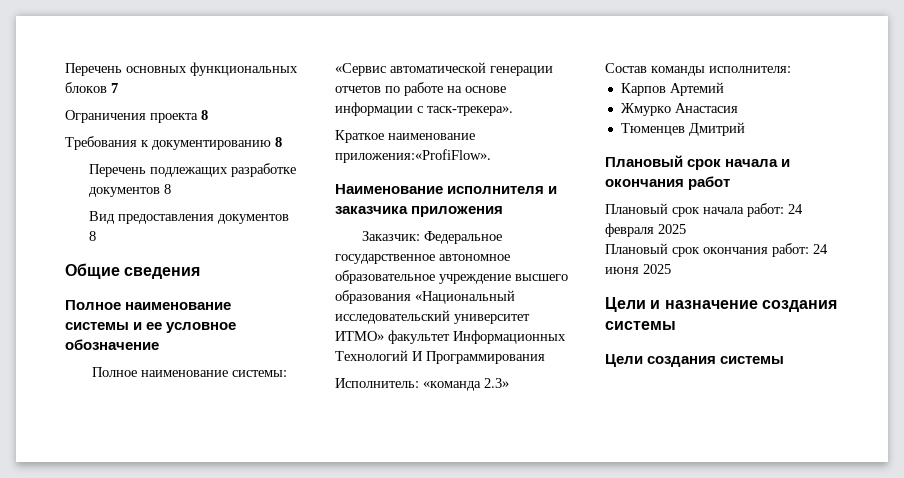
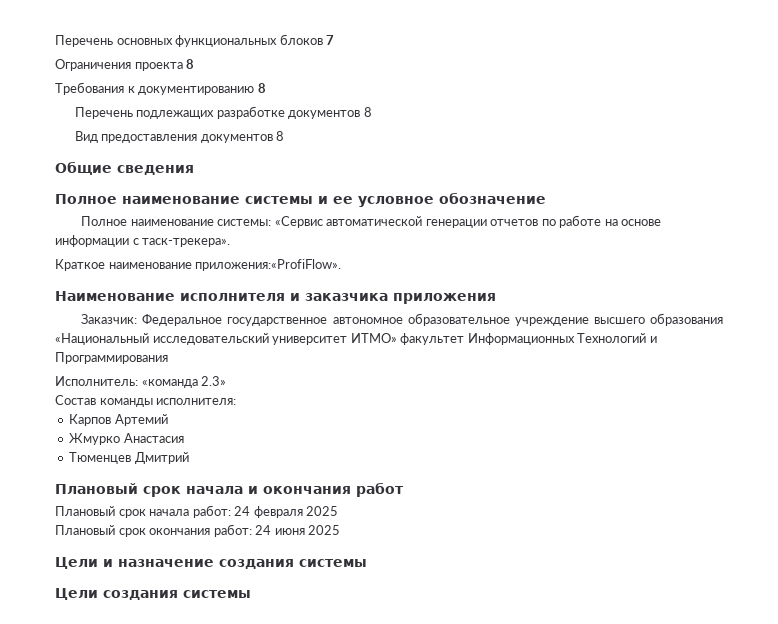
[412,351,423,361] И -> [649,336,657,343] и

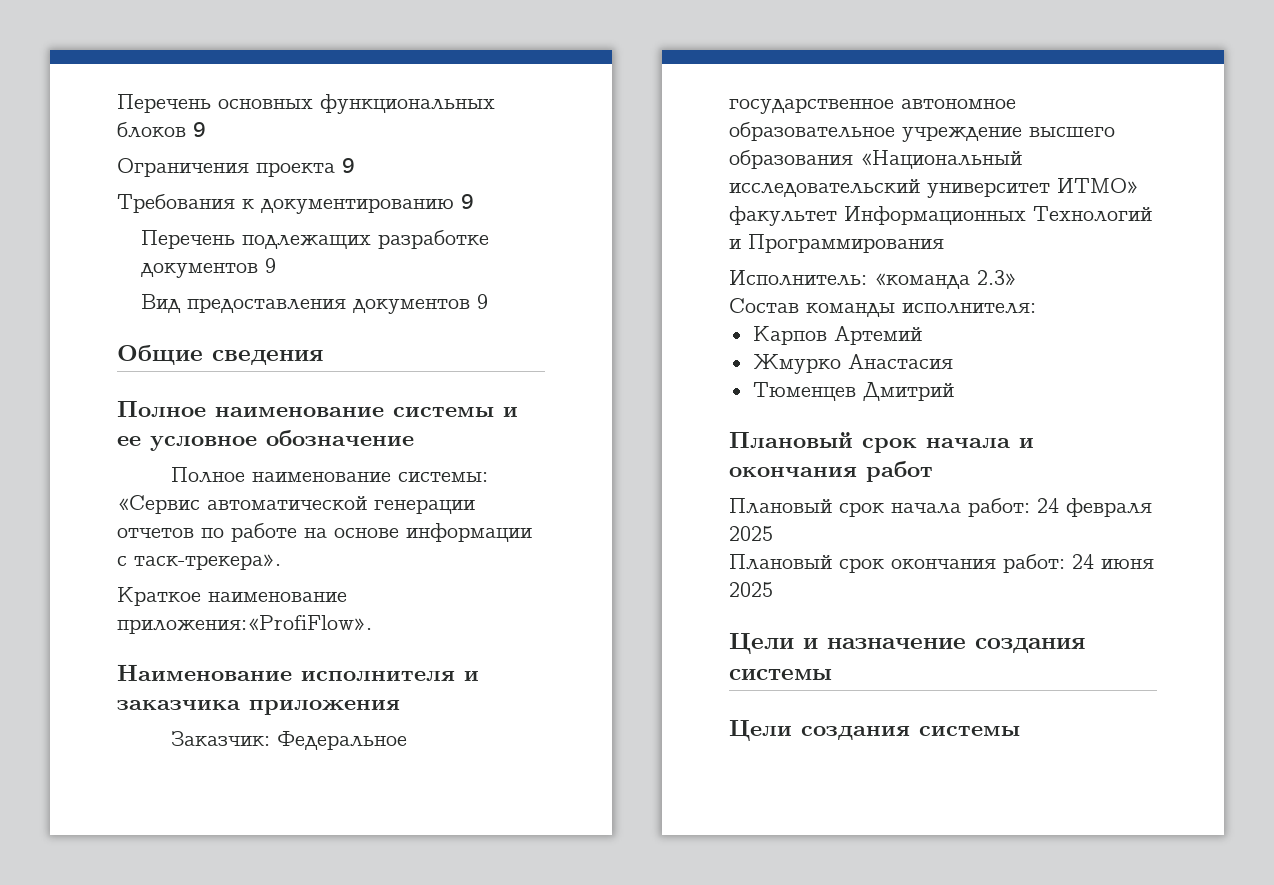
[326,35,335,45] 7 -> [193,122,206,137] 9
[186,59,195,69] 8 -> [342,158,355,173] 9
[257,83,266,93] 8 -> [461,194,474,209] 9
[363,107,372,117] 8 -> [265,258,277,273] 9
[276,131,285,141] 8 -> [477,294,489,309] 9

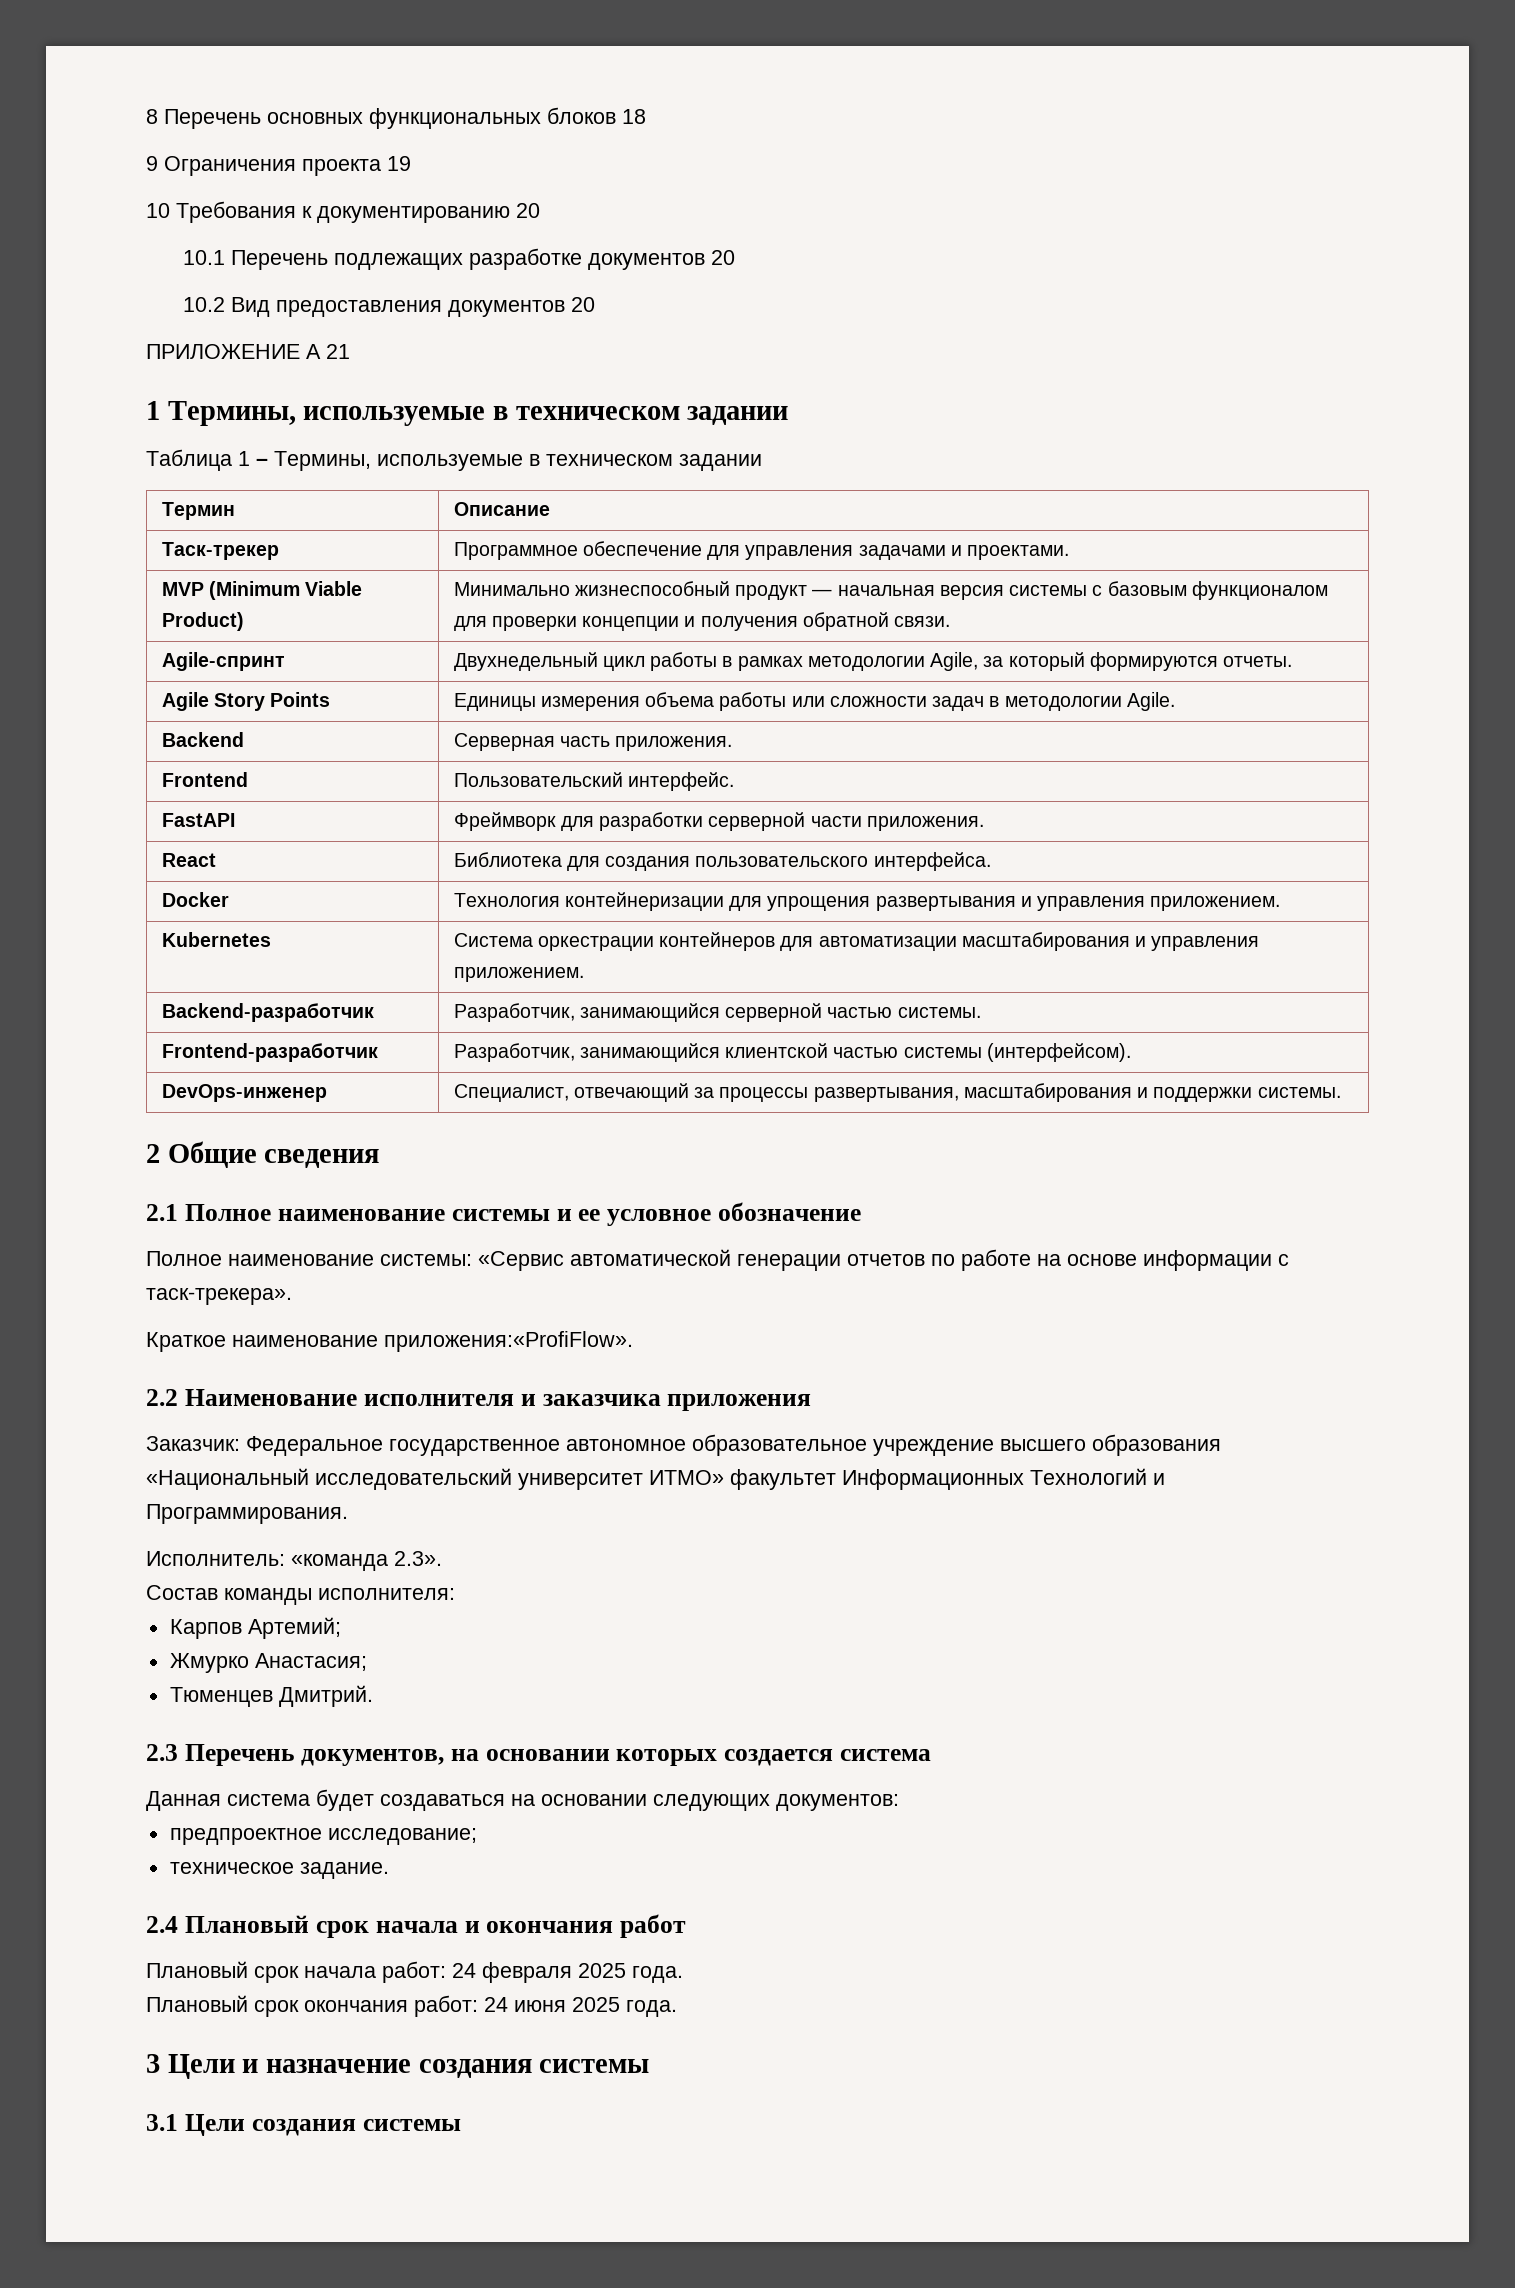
(117, 103) none -> [146,109,158,124] 8
[193,122,206,137] 9 // -> [622,109,646,124] [146,156,158,171] 18 // 9
[342,158,355,173] 9 // -> [387,156,411,171] [146,203,170,218] 19 // 10
[461,194,474,209] 9 // -> [516,203,540,218] [183,250,226,265] 20 // 10.1
[265,258,277,273] 9 // -> [711,250,736,265] [183,297,226,312] 20 // 10.2
[477,294,489,309] 9 // -> [571,297,596,312] [146,344,350,359] [146,401,789,426] [146,449,762,471] [161,502,235,520] [453,502,550,516] [161,542,279,560] [453,541,1070,560] [161,581,363,600] [161,612,244,631] [453,581,1328,600] [453,612,951,631] [161,652,285,671] [453,652,1293,671] [161,692,331,711] [453,692,1175,711] [161,732,244,747] [453,733,733,751] [161,772,248,787] [453,772,734,791] [161,813,235,827] [453,812,984,831] [161,853,216,867] [453,852,991,871] [161,892,229,907] [453,892,1281,911] [161,932,271,947] [453,932,1260,951] [453,967,584,982] [161,1003,374,1022] [453,1003,981,1022] [161,1043,378,1062] [453,1043,1131,1062] [161,1084,327,1102] [453,1083,1341,1102] [146,1144,160,1163] 20 // ПРИЛОЖЕНИЕ А 21 // 1 Термины, используемые в техническом задании // Таблица 1 – Термины, используемые в техническом задании // Термин | Описание // Таск-трекер | Программное обеспечение для управления задачами и проектами. // MVP (Minimum Viable Product) | Минимально жизнеспособный продукт — начальная версия системы с базовым функционалом для проверки концепции и получения обратной связи. // Agile-спринт | Двухнедельный цикл работы в рамках методологии Agile, за который формируются отчеты. // Agile Story Points | Единицы измерения объема работы или сложности задач в методологии Agile. // Backend | Серверная часть приложения. // Frontend | Пользовательский интерфейс. // FastAPI | Фреймворк для разработки серверной части приложения. // React | Библиотека для создания пользовательского интерфейса. // Docker | Технология контейнеризации для упрощения развертывания и управления приложением. // Kubernetes | Система оркестрации контейнеров для автоматизации масштабирования и управления приложением. // Backend-разработчик | Разработчик, занимающийся серверной частью системы. // Frontend-разработчик | Разработчик, занимающийся клиентской частью системы (интерфейсом). // DevOps-инженер | Специалист, отвечающий за процессы развертывания, масштабирования и поддержки системы. // 2
(324, 357) none -> [146,1204,178,1221] 2.1
(372, 624) none -> [146,1389,178,1406] 2.2
[748,234,944,253] Программирования -> [146,1504,348,1524] Программирования.
[977,270,1017,285] 2.3» -> [394,1551,442,1566] 2.3».
[833,326,922,345] Артемий -> [247,1617,341,1639] Артемий;
[847,354,953,369] Анастасия -> [254,1653,367,1671] Анастасия;
[862,382,954,401] Дмитрий // -> [278,1685,373,1707] [146,1744,932,1766] [146,1789,899,1811] [169,1828,477,1845] [169,1862,389,1879] [146,1916,178,1933] Дмитрий. // 2.3 Перечень документов, на основании которых создается система // Данная система будет создаваться на основании следующих документов: // предпроектное исследование; // техническое задание. // 2.4
(773, 533) none -> [632,1966,683,1983] года.
(773, 589) // -> [626,2000,677,2017] [146,2054,160,2073] года. // 3
(832, 674) none -> [146,2114,178,2131] 3.1

